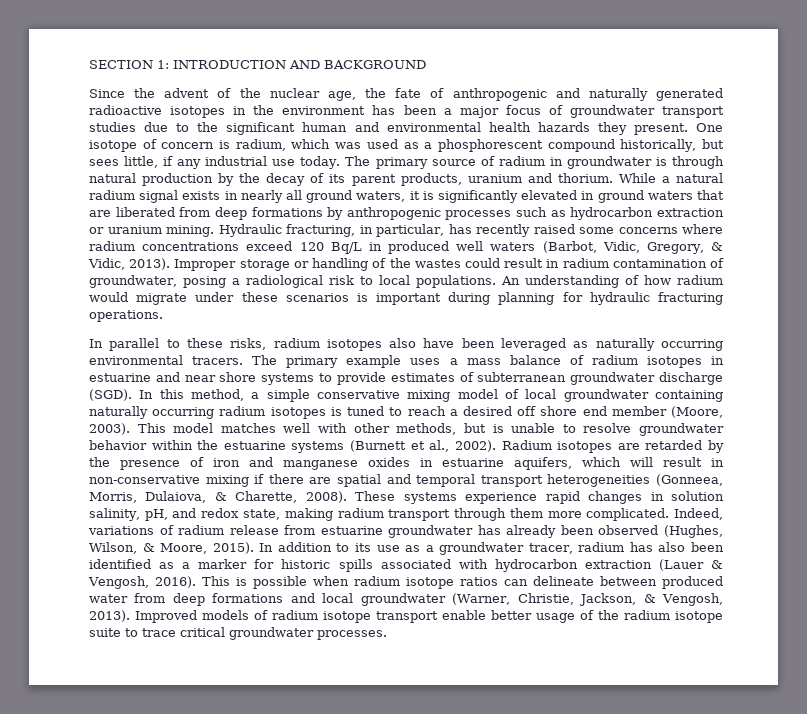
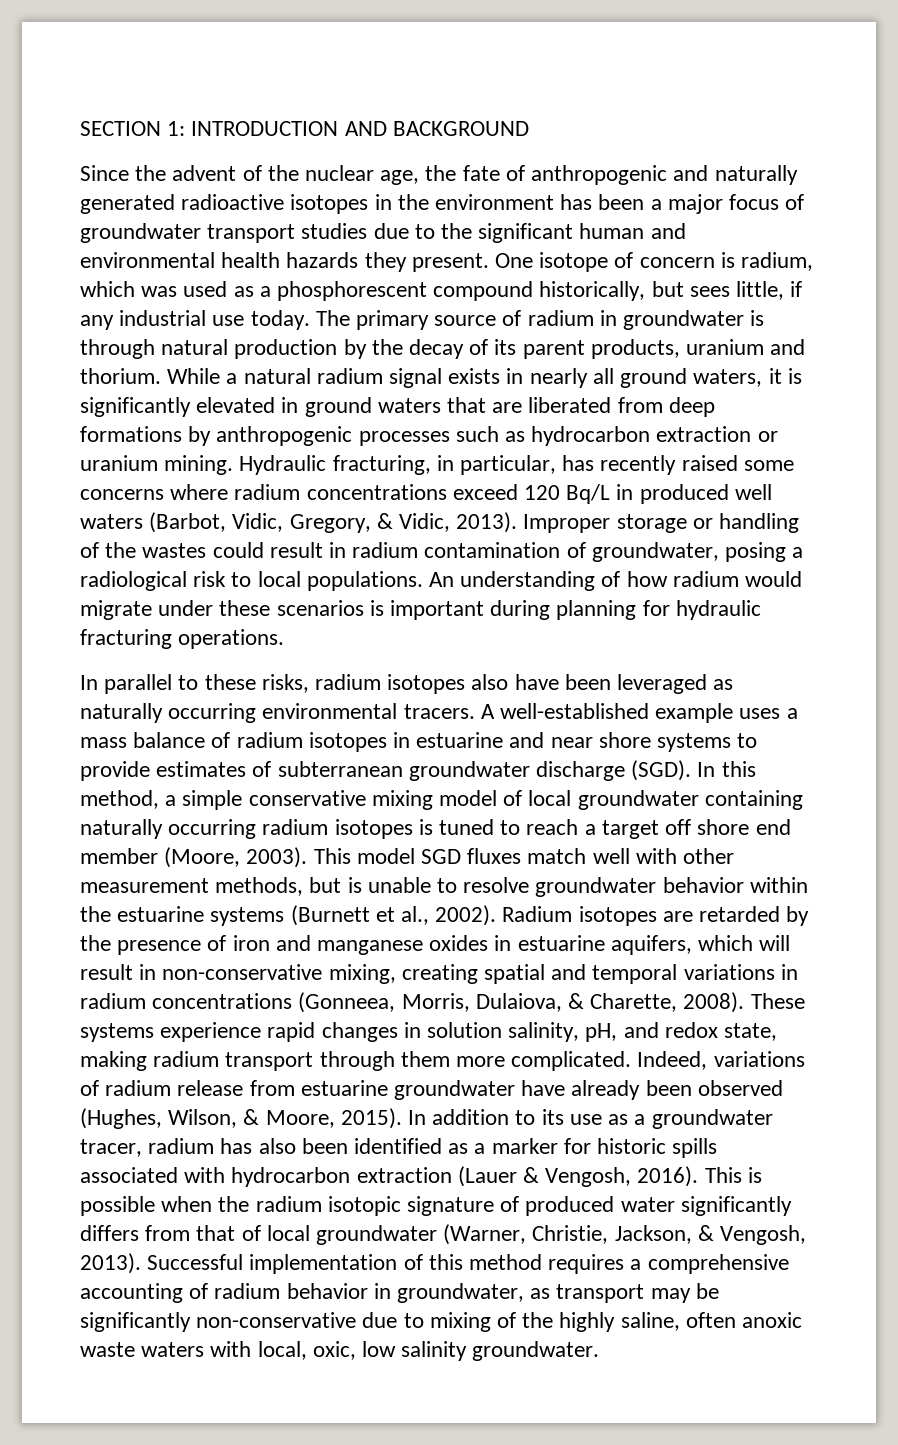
[252,355,339,368] The primary -> [480,703,650,719] A well-established
[462,406,512,416] desired -> [601,820,659,839] target
[220,423,276,433] matches -> [421,848,587,864] SGD fluxes match
(390, 428) none -> [80,878,209,893] measurement
[205,474,651,487] mixing if there are spatial and temporal transport heterogeneities -> [328,964,798,984] [80,993,293,1009] mixing, creating spatial and temporal variations in radium concentrations
[477,525,501,535] has -> [521,1080,566,1096] have
[353,576,723,589] [89,593,315,606] radium isotope ratios can delineate between produced water from deep formations and -> [218,1196,792,1216] [80,1225,261,1241] the radium isotopic signature of produced water significantly differs from that of
[135,610,723,623] [89,627,387,640] Improved models of radium isotope transport enable better usage of the radium isotope suite to trace critical groundwater processes. -> [147,1254,789,1274] [80,1283,719,1303] [80,1312,803,1332] [80,1341,600,1361] Successful implementation of this method requires a comprehensive accounting of radium behavior in groundwater, as transport may be significantly non-conservative due to mixing of the highly saline, often anoxic waste waters with local, oxic, low salinity groundwater.

